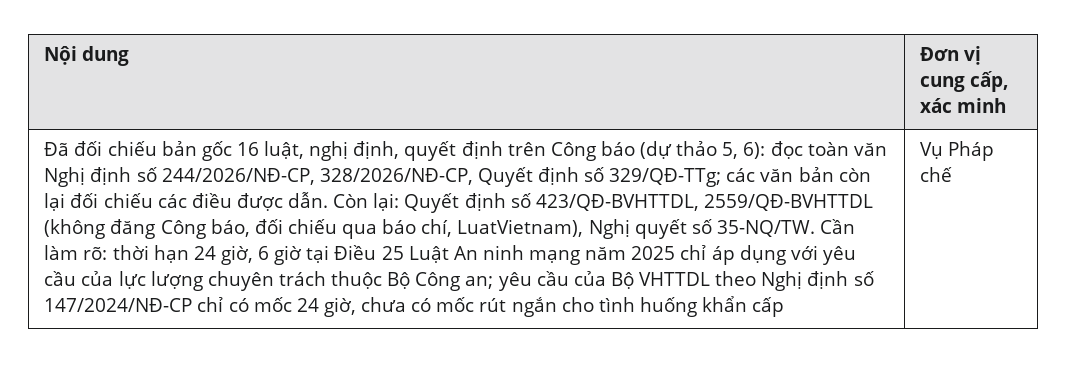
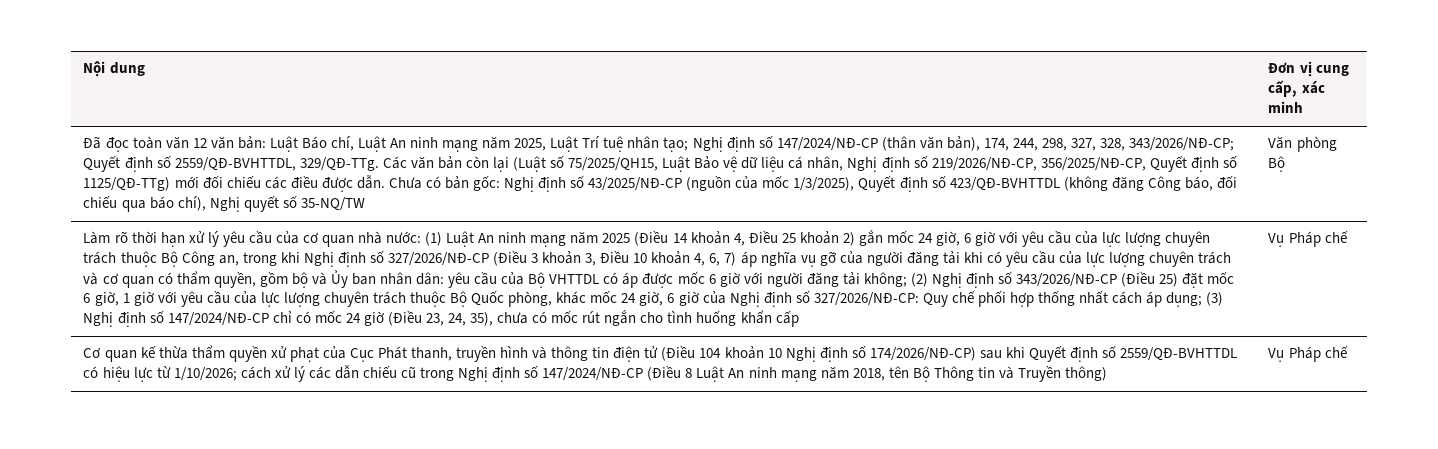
[74,141,887,161] [44,167,871,187] [44,193,66,211] đối chiếu bản gốc 16 luật, nghị định, quyết định trên Công báo (dự thảo 5, 6): đọc toàn văn Nghị định số 244/2026/NĐ-CP, 328/2026/NĐ-CP, Quyết định số 329/QĐ-TTg; các văn bản còn lại -> [105,135,1235,152] [83,155,1237,172] [83,176,199,191] đọc toàn văn 12 văn bản: Luật Báo chí, Luật An ninh mạng năm 2025, Luật Trí tuệ nhân tạo; Nghị định số 147/2024/NĐ-CP (thân văn bản), 174, 244, 298, 327, 328, 343/2026/NĐ-CP; Quyết định số 2559/QĐ-BVHTTDL, 329/QĐ-TTg. Các văn bản còn lại (Luật số 75/2025/QH15, Luật Bảo vệ dữ liệu cá nhân, Nghị định số 219/2026/NĐ-CP, 356/2025/NĐ-CP, Quyết định số 1125/QĐ-TTg) mới
[333,193,873,213] Còn lại: Quyết định số 423/QĐ-BVHTTDL, 2559/QĐ-BVHTTDL -> [388,175,1060,192] Chưa có bản gốc: Nghị định số 43/2025/NĐ-CP (nguồn của mốc 1/3/2025), Quyết định số 423/QĐ-BVHTTDL
[421,219,584,237] chí, LuatVietnam), -> [177,196,206,211] chí),
[716,219,856,237] [44,245,404,265] 35-NQ/TW. Cần làm rõ: thời hạn 24 giờ, 6 giờ tại Điều 25 -> [300,197,365,211] [1268,136,1337,152] [1268,156,1286,172] [83,230,443,247] 35-NQ/TW | Văn phòng Bộ // Làm rõ thời hạn xử lý yêu cầu của cơ quan nhà nước: (1)
[680,245,786,265] chỉ áp dụng -> [634,230,996,246] (Điều 14 khoản 4, Điều 25 khoản 2) gắn mốc 24 giờ, 6 giờ
[465,276,494,289] an; -> [218,250,1232,267] [83,270,445,288] an, trong khi Nghị định số 327/2026/NĐ-CP (Điều 3 khoản 3, Điều 10 khoản 4, 6, 7) áp nghĩa vụ gỡ của người đăng tải khi có yêu cầu của lực lượng chuyên trách và cơ quan có thẩm quyền, gồm bộ và Ủy ban nhân dân:
[715,271,757,286] theo -> [603,271,1235,288] [83,290,1224,307] có áp được mốc 6 giờ với người đăng tải không; (2) Nghị định số 343/2026/NĐ-CP (Điều 25) đặt mốc 6 giờ, 1 giờ với yêu cầu của lực lượng chuyên trách thuộc Bộ Quốc phòng, khác mốc 24 giờ, 6 giờ của Nghị định số 327/2026/NĐ-CP: Quy chế phối hợp thống nhất cách áp dụng; (3)
[323,297,356,317] giờ, -> [363,310,494,326] giờ (Điều 23, 24, 35),
(953, 174) none -> [83,345,1238,362] [83,365,1108,382] [1268,345,1348,362] // Cơ quan kế thừa thẩm quyền xử phạt của Cục Phát thanh, truyền hình và thông tin điện tử (Điều 104 khoản 10 Nghị định số 174/2026/NĐ-CP) sau khi Quyết định số 2559/QĐ-BVHTTDL có hiệu lực từ 1/10/2026; cách xử lý các dẫn chiếu cũ trong Nghị định số 147/2024/NĐ-CP (Điều 8 Luật An ninh mạng năm 2018, tên Bộ Thông tin và Truyền thông) | Vụ Pháp chế

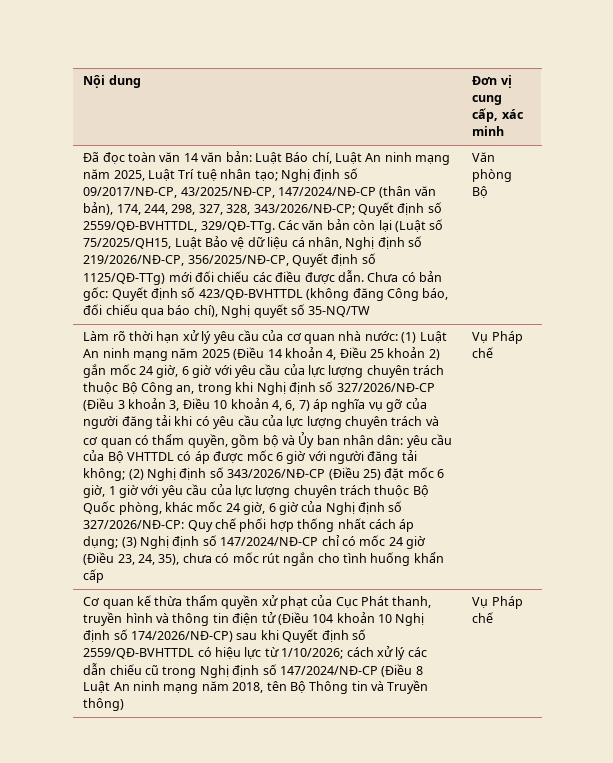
[192,138,207,148] 12 -> [183,153,198,162] 14
(773, 141) none -> [83,187,275,198] 09/2017/NĐ-CP, 43/2025/NĐ-CP,
[504,175,855,192] Nghị định số 43/2025/NĐ-CP (nguồn của mốc 1/3/2025), -> (109, 294) none

